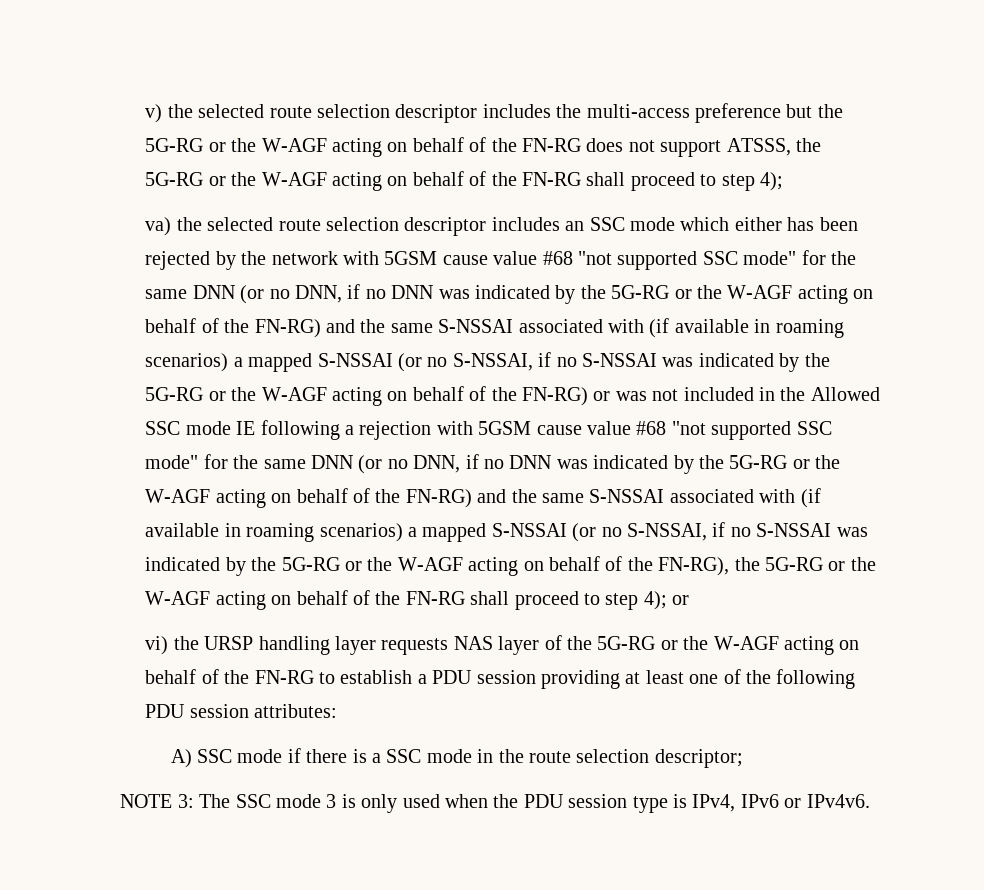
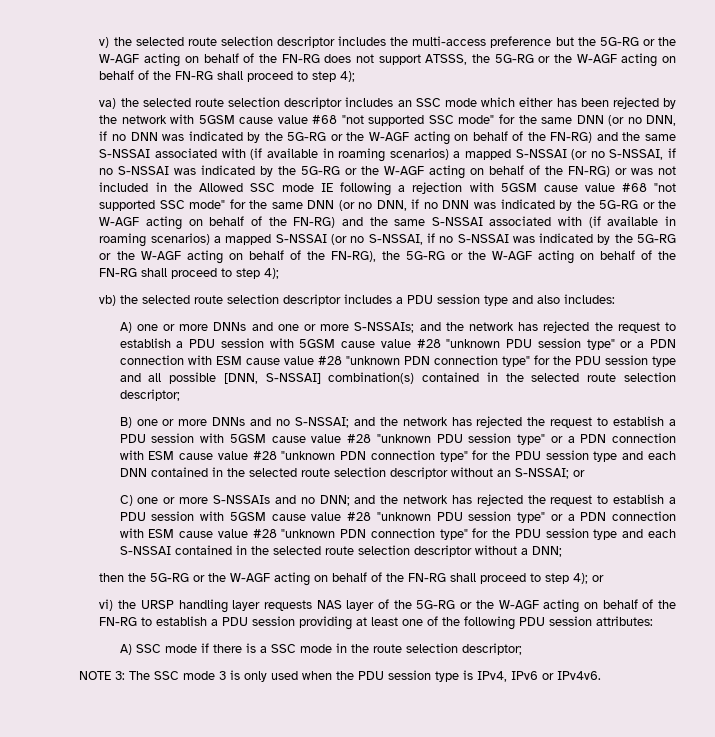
(667, 600) none -> [99,294,616,306] [119,321,676,333] [119,338,676,350] [119,355,677,367] [119,372,676,384] [119,389,180,401] [119,416,676,428] [119,433,676,445] [119,450,676,462] [119,467,585,479] [119,494,676,506] [119,511,676,523] [119,528,676,540] [119,545,562,557] [99,572,589,586] // vb) the selected route selection descriptor includes a PDU session type and also includes: // A) one or more DNNs and one or more S-NSSAIs; and the network has rejected the request to establish a PDU session with 5GSM cause value #28 "unknown PDU session type" or a PDN connection with ESM cause value #28 "unknown PDN connection type" for the PDU session type and all possible [DNN, S-NSSAI] combination(s) contained in the selected route selection descriptor; // B) one or more DNNs and no S-NSSAI; and the network has rejected the request to establish a PDU session with 5GSM cause value #28 "unknown PDU session type" or a PDN connection with ESM cause value #28 "unknown PDN connection type" for the PDU session type and each DNN contained in the selected route selection descriptor without an S-NSSAI; or // C) one or more S-NSSAIs and no DNN; and the network has rejected the request to establish a PDU session with 5GSM cause value #28 "unknown PDU session type" or a PDN connection with ESM cause value #28 "unknown PDN connection type" for the PDU session type and each S-NSSAI contained in the selected route selection descriptor without a DNN; // then the 5G-RG or the W-AGF acting on behalf of the FN-RG shall proceed to step 4);

